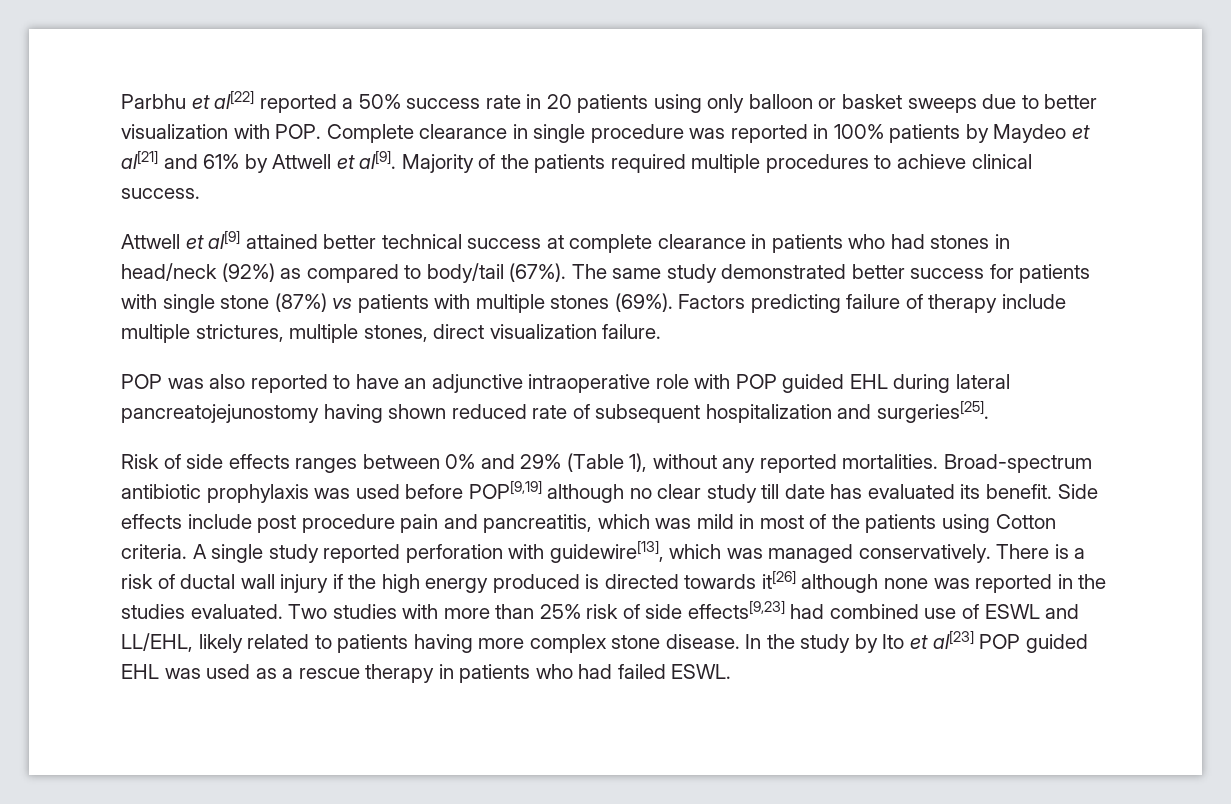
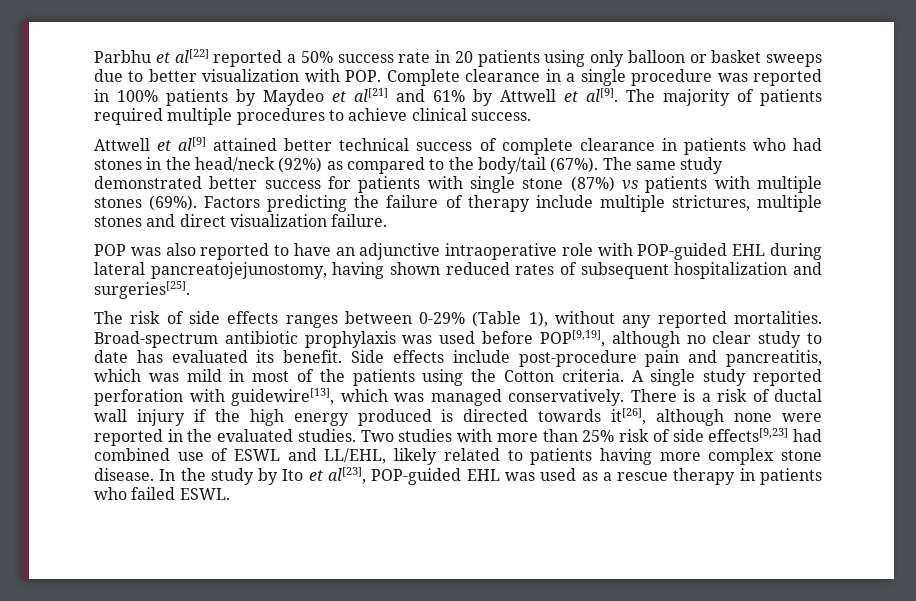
(528, 131) none -> [566,73,576,82] a
[401,154,529,173] Majority of the -> [626,89,754,106] The majority of
[546,235,564,249] at -> [479,138,497,151] of
(1011, 241) none -> [165,157,191,170] the
(422, 272) none -> [448,157,474,170] the
(841, 303) none -> [354,195,380,208] the
[363,325,428,342] stones, -> [94,214,176,227] stones and
[735,374,845,393] POP guided -> [637,243,728,260] POP-guided
[121,404,319,423] pancreatojejunostomy -> [150,262,327,279] pancreatojejunostomy,
[532,405,568,419] rate -> [515,264,555,275] rates
[121,454,159,469] Risk -> [94,311,161,324] The risk
[445,454,562,469] 0% and 29% -> [419,312,466,324] 0-29%
[468,480,542,499] POP[9,19] -> [539,330,605,347] POP[9,19],
[761,484,780,499] till -> [807,333,823,344] to
[257,514,395,533] post procedure -> [518,350,637,367] post-procedure
(991, 523) none -> [471,369,497,382] the
[761,570,796,589] it[26] -> [611,408,647,425] it[26],
[933,578,970,589] was -> [782,413,822,422] were
[121,604,283,619] studies evaluated. -> [217,429,356,442] evaluated studies.
[932,630,1088,653] al[23] POP guided -> [328,467,462,485] al[23], POP-guided
[578,664,613,679] had -> (127, 493) none

